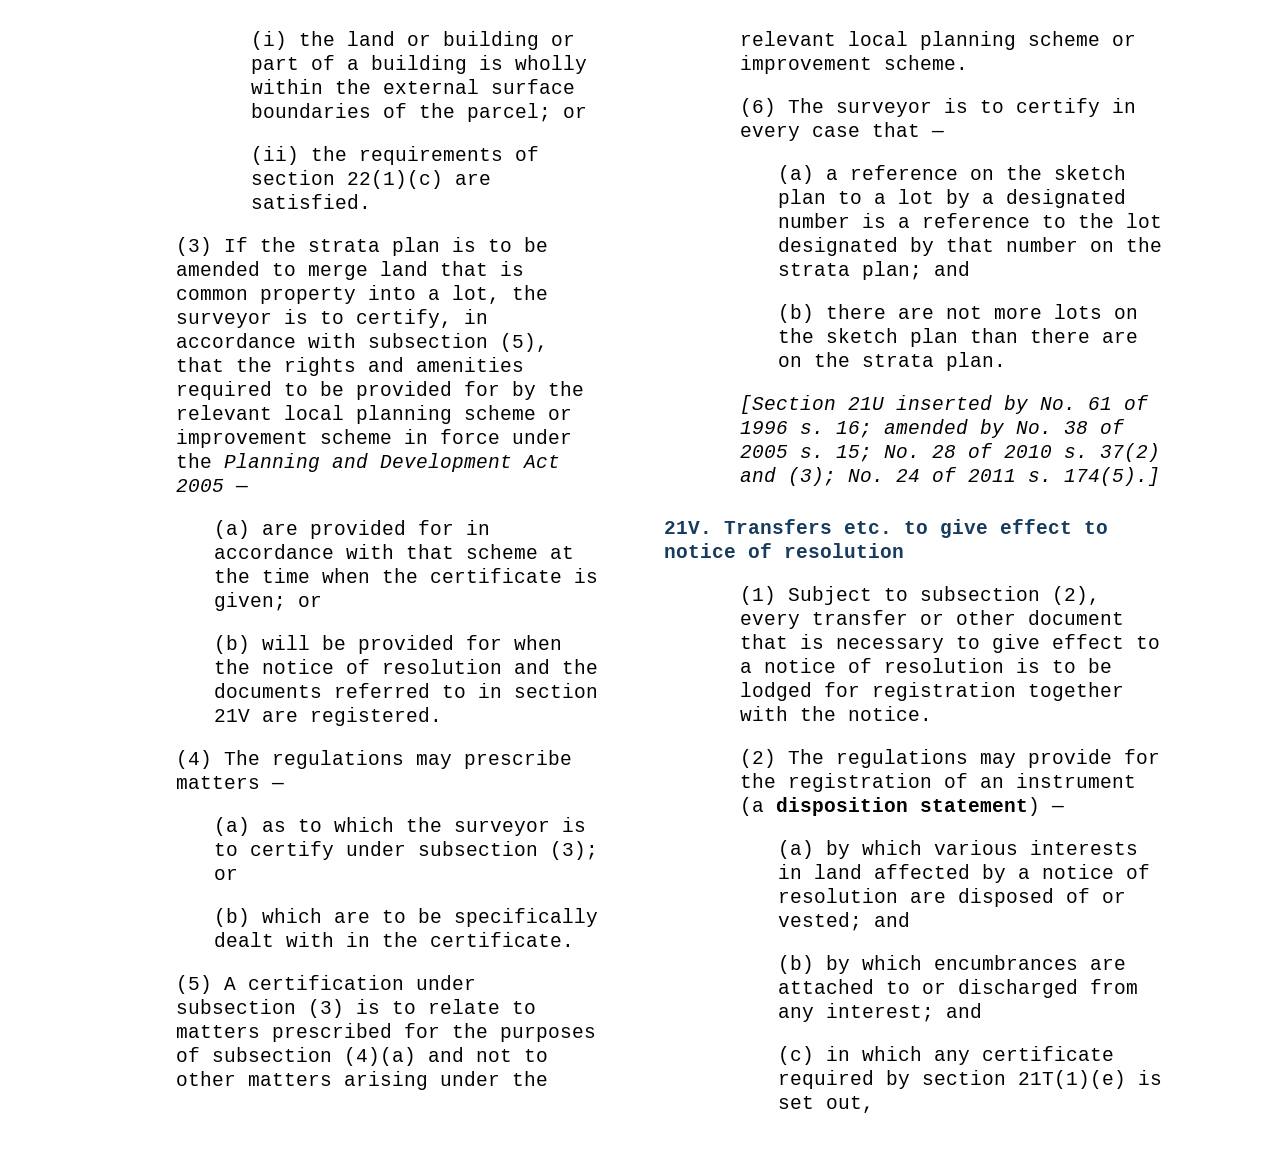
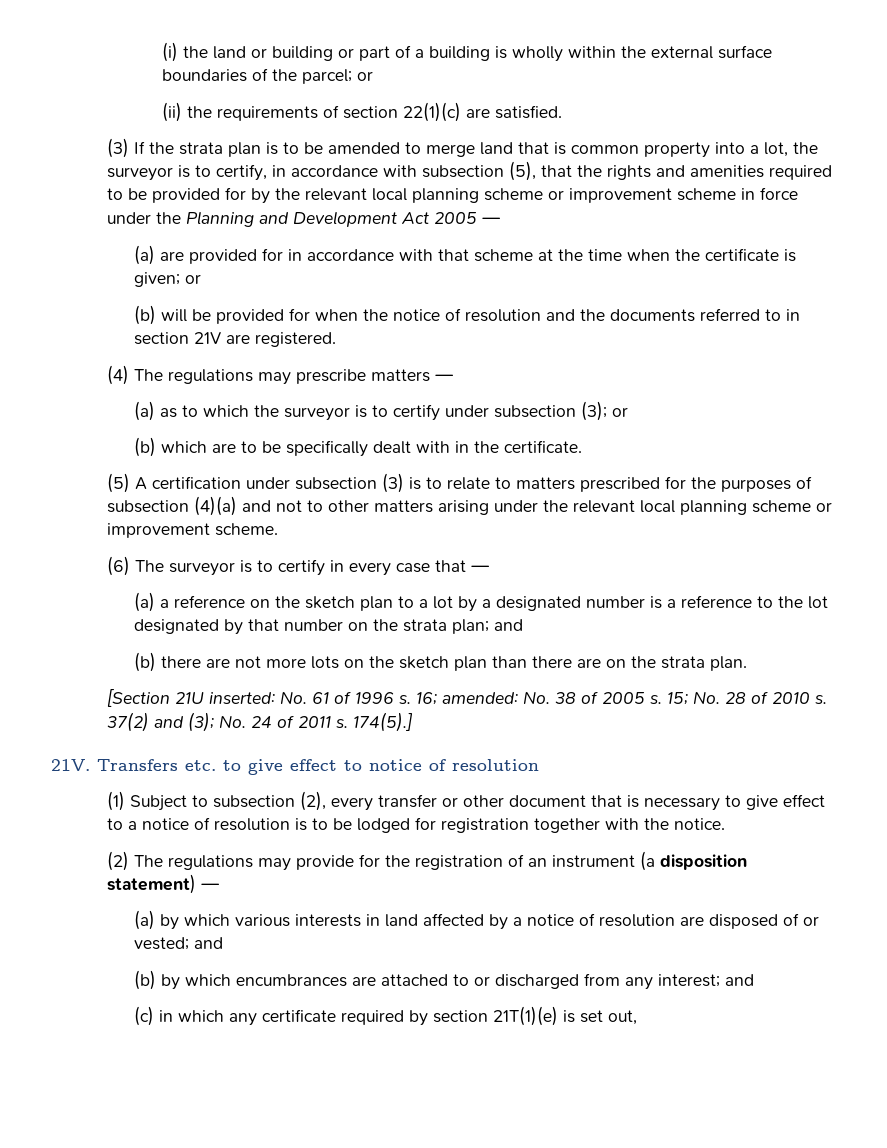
[895,395,1029,414] inserted by -> [208,692,275,704] inserted:
[883,419,1005,438] amended by -> [441,692,518,704] amended:

